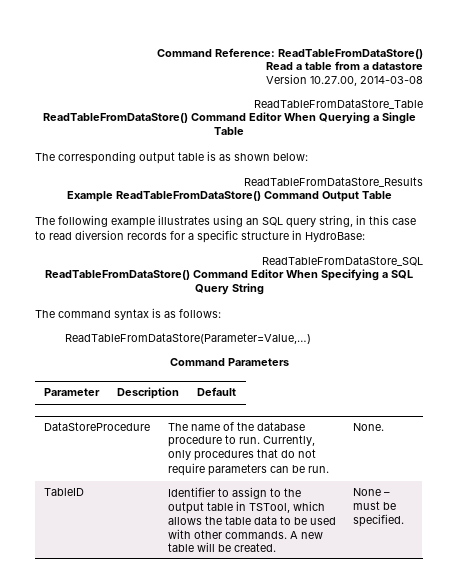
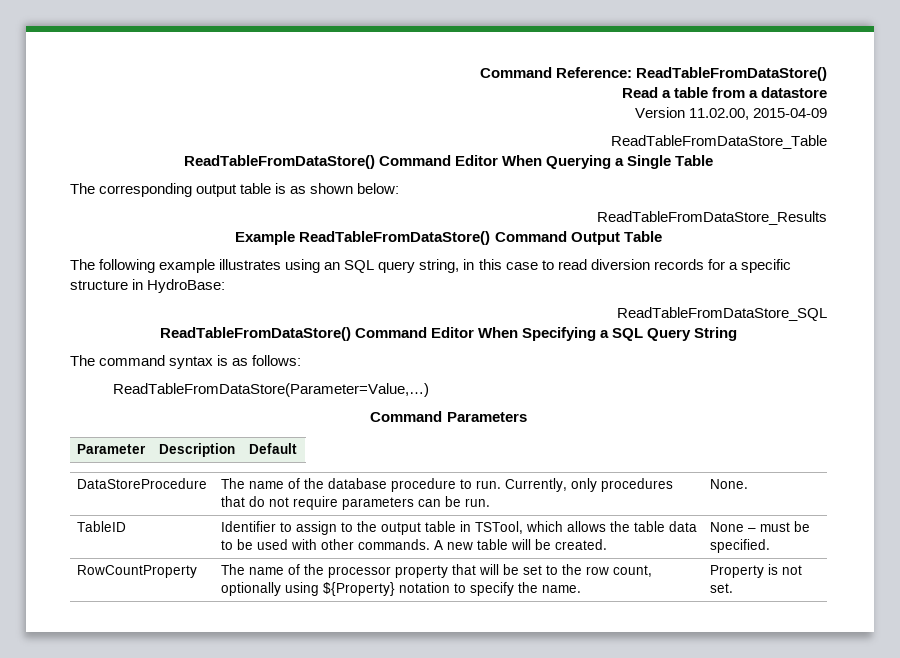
[310,76,423,86] 10.27.00, 2014-03-08 -> [688,108,827,120] 11.02.00, 2015-04-09
(404, 520) none -> [76,565,197,578] [220,564,652,578] [220,582,581,596] [709,564,802,578] [709,583,733,593] // RowCountProperty | The name of the processor property that will be set to the row count, optionally using ${Property} notation to specify the name. | Property is not set.

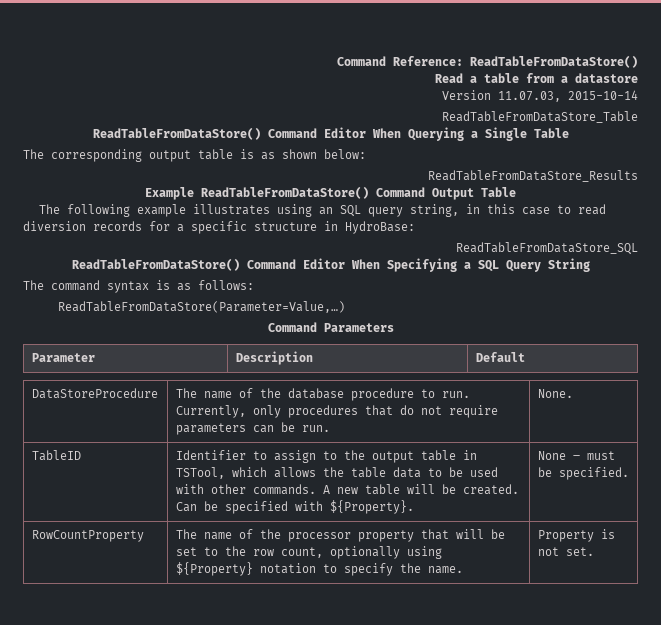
[688,108,827,120] 11.02.00, 2015-04-09 -> [498,90,638,102] 11.07.03, 2015-10-14
(607, 544) none -> [175,500,414,514] Can be specified with ${Property}.

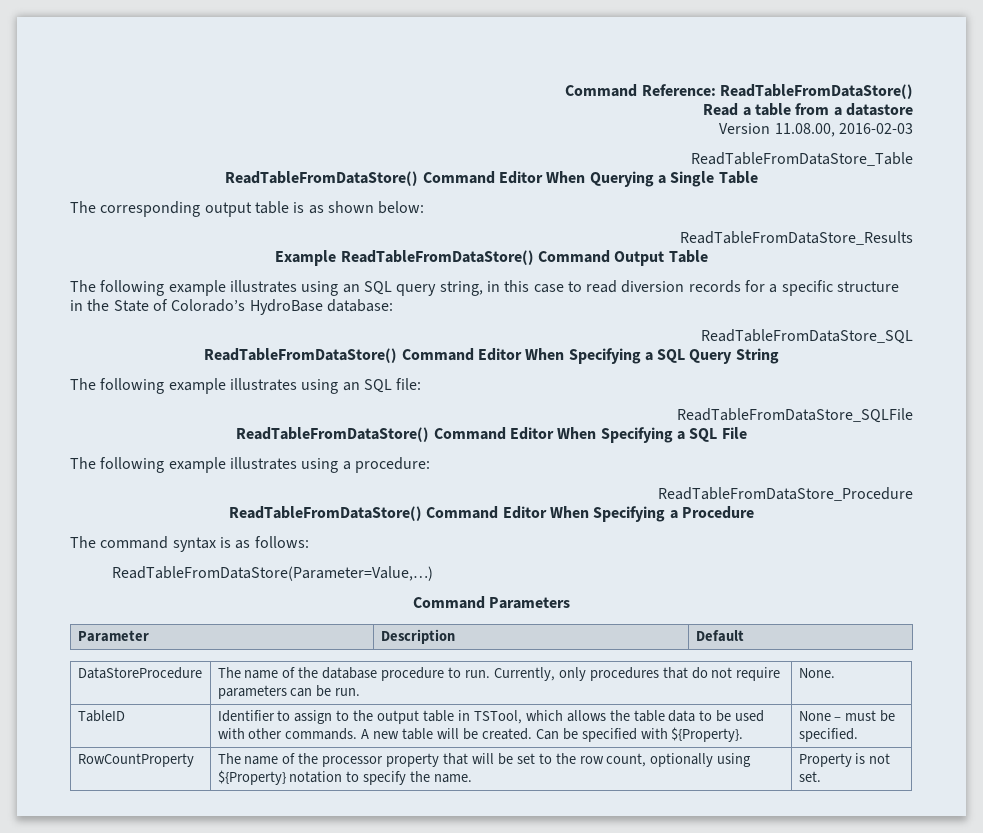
[498,90,638,102] 11.07.03, 2015-10-14 -> [774,123,914,137] 11.08.00, 2016-02-03
[345,221,415,234] HydroBase: -> [87,299,393,315] the State of Colorado’s HydroBase database:
(590, 265) none -> [70,378,422,394] [677,408,913,423] [236,427,747,443] [70,457,430,473] [658,487,913,501] [229,506,754,522] // The following example illustrates using an SQL file: // ReadTableFromDataStore_SQLFile // ReadTableFromDataStore() Command Editor When Specifying a SQL File // The following example illustrates using a procedure: // ReadTableFromDataStore_Procedure // ReadTableFromDataStore() Command Editor When Specifying a Procedure

